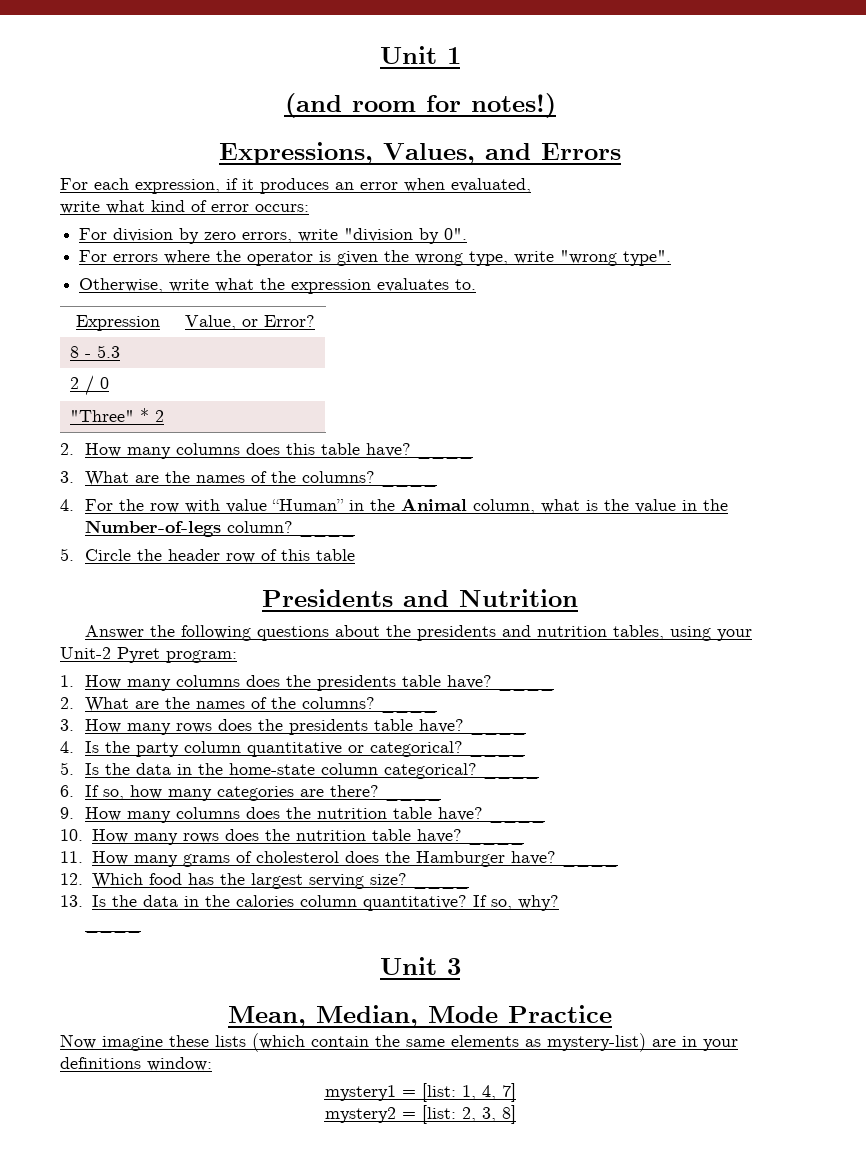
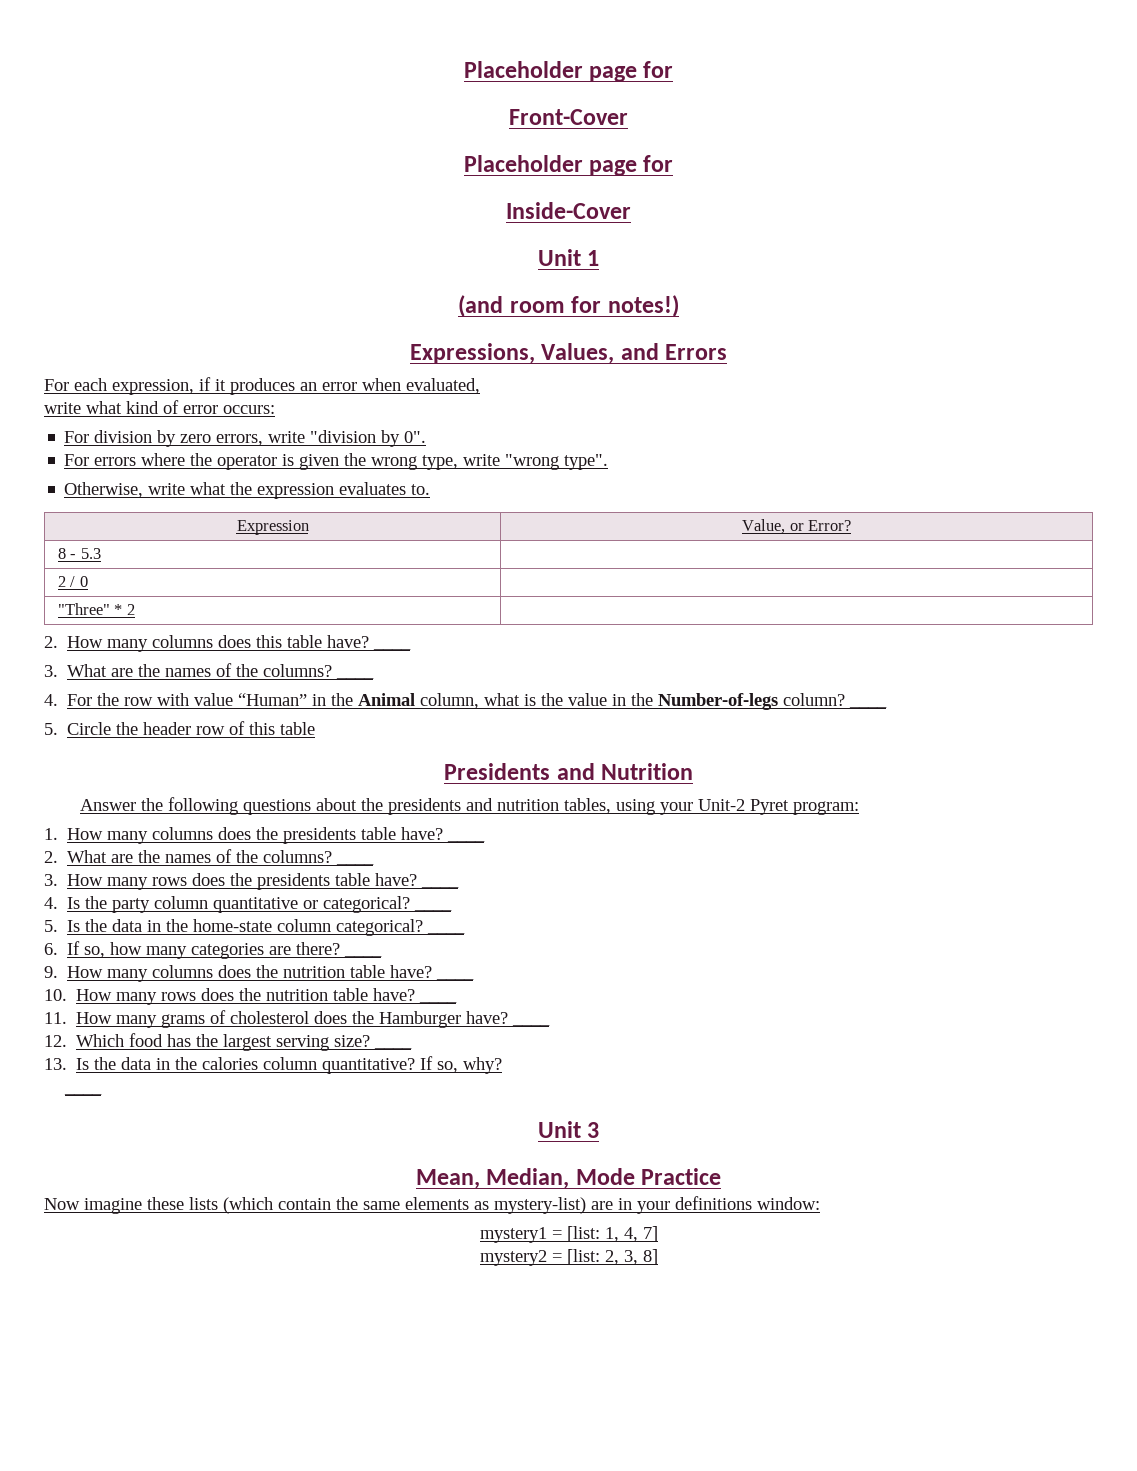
(379, 55) none -> [463,61,674,82] [509,109,628,125] [463,155,674,176] [506,202,631,219] Placeholder page for // Front-Cover // Placeholder page for // Inside-Cover //

